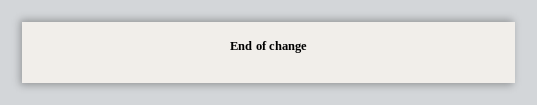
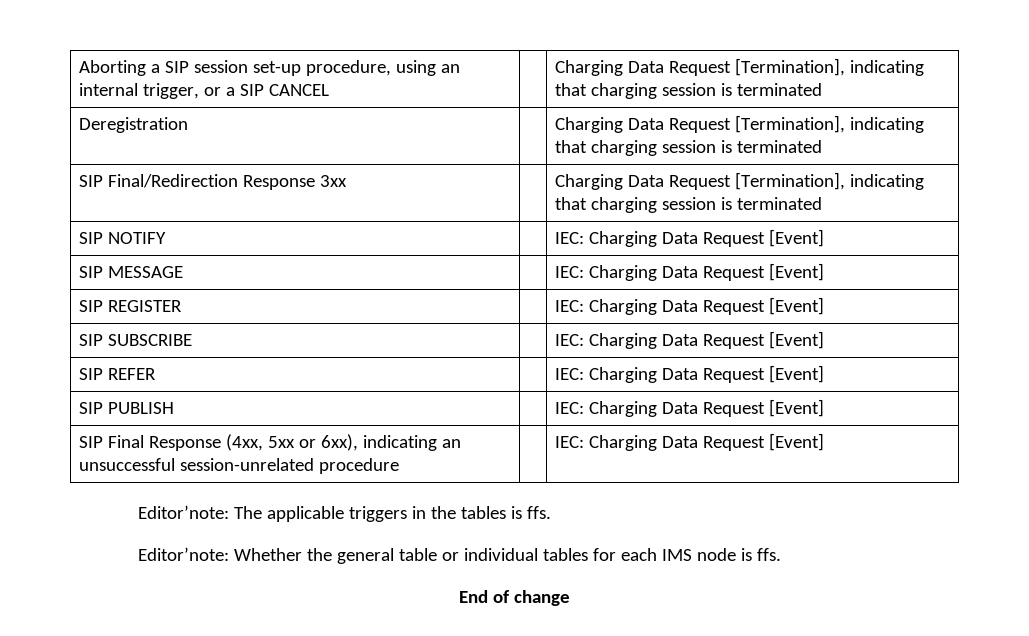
(230, 45) none -> [79,60,461,76] [79,83,330,99] [555,58,925,76] [555,83,823,99] [79,117,189,133] [555,115,925,133] [555,140,823,156] [79,174,348,190] [555,172,925,190] [555,197,823,213] [79,232,167,244] [555,229,825,247] [79,266,184,278] [555,263,825,281] [79,300,183,312] [555,297,825,315] [79,334,193,346] [555,331,825,349] [79,368,157,380] [555,365,825,383] [79,402,175,414] [555,399,825,417] [79,434,462,451] [79,458,400,474] [555,433,825,451] [138,505,552,522] [138,547,782,564] Aborting a SIP session set-up procedure, using an internal trigger, or a SIP CANCEL | | Charging Data Request [Termination], indicating that charging session is terminated // Deregistration | | Charging Data Request [Termination], indicating that charging session is terminated // SIP Final/Redirection Response 3xx | | Charging Data Request [Termination], indicating that charging session is terminated // SIP NOTIFY | | IEC: Charging Data Request [Event] // SIP MESSAGE | | IEC: Charging Data Request [Event] // SIP REGISTER | | IEC: Charging Data Request [Event] // SIP SUBSCRIBE | | IEC: Charging Data Request [Event] // SIP REFER | | IEC: Charging Data Request [Event] // SIP PUBLISH | | IEC: Charging Data Request [Event] // SIP Final Response (4xx, 5xx or 6xx), indicating an unsuccessful session-unrelated procedure | | IEC: Charging Data Request [Event] // Editor’note: The applicable triggers in the tables is ffs. // Editor’note: Whether the general table or individual tables for each IMS node is ffs. //

